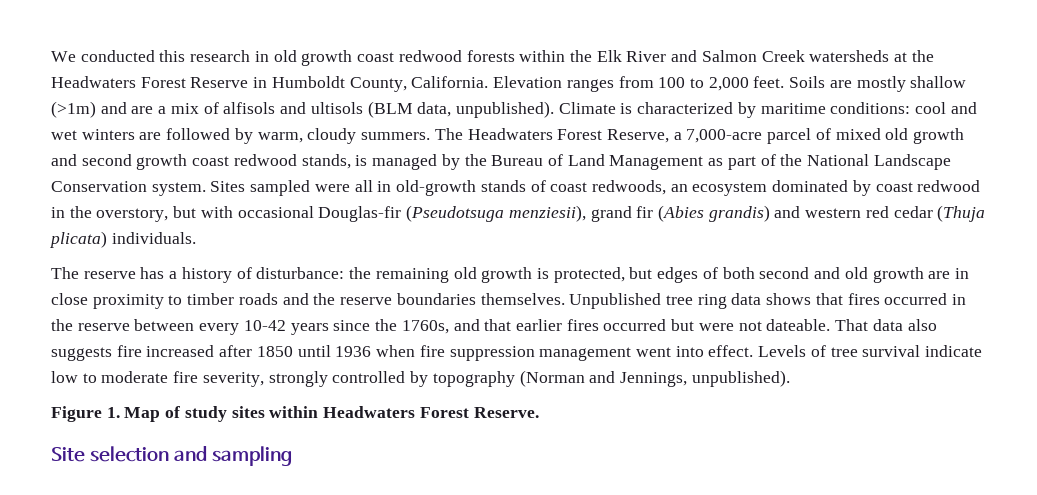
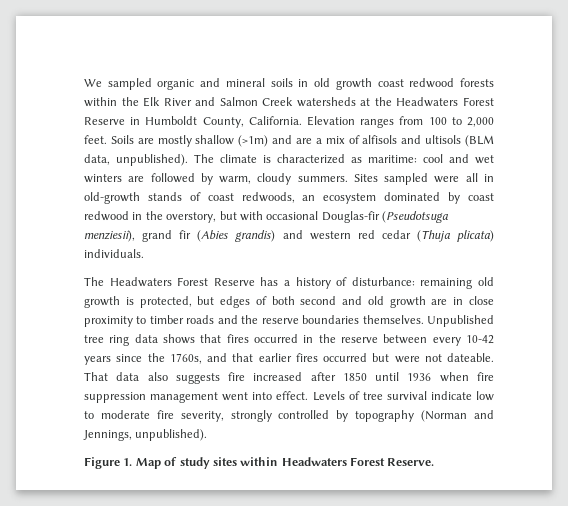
[80,50,251,62] conducted this research -> [107,78,293,90] sampled organic and mineral soils
[558,102,911,118] Climate is characterized by maritime conditions: -> [194,154,417,164] The climate is characterized as maritime:
[434,128,965,144] [51,154,951,170] [51,181,206,196] The Headwaters Forest Reserve, a 7,000-acre parcel of mixed old growth and second growth coast redwood stands, is managed by the Bureau of Land Management as part of the National Landscape Conservation system. -> (348, 179) none
[83,271,136,279] reserve -> [109,277,255,287] Headwaters Forest Reserve
[349,267,372,279] the -> (415, 281) none
[51,446,292,466] // Site selection and sampling -> (435, 462) none

